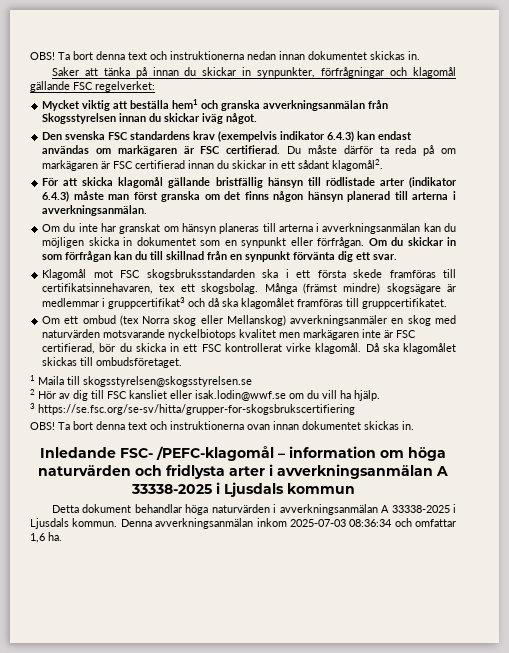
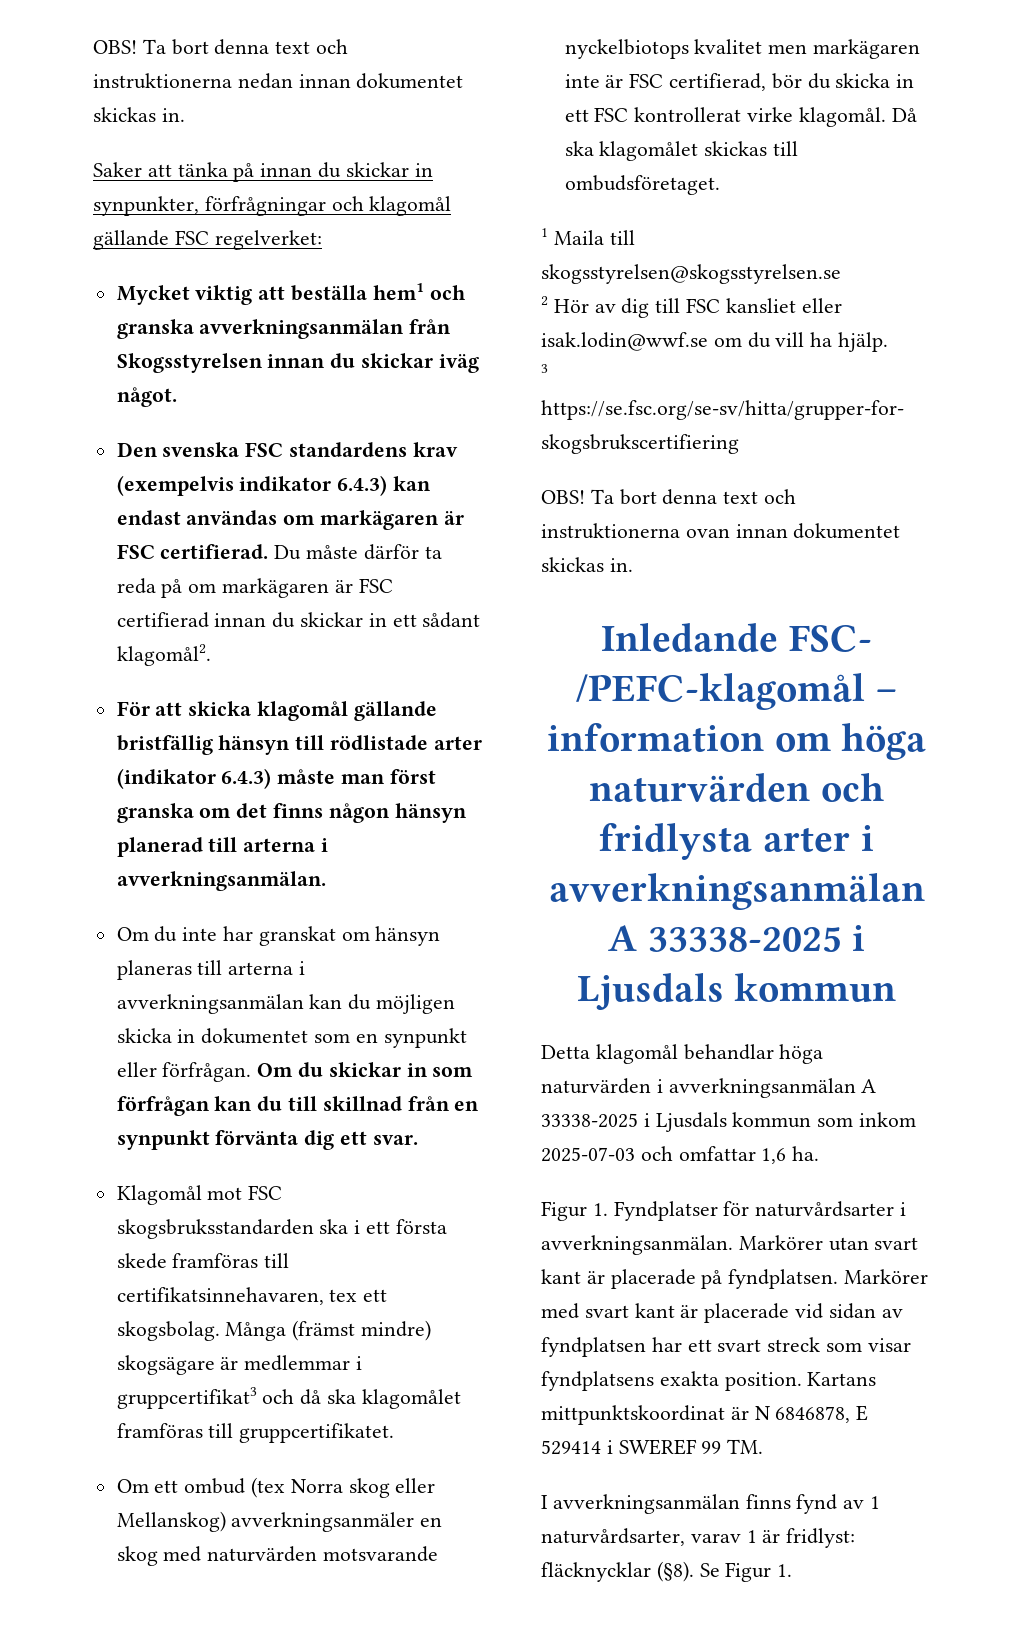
[82,504,132,513] dokument -> [595,1044,678,1064] klagomål
[72,518,254,529] kommun. Denna avverkningsanmälan -> [732,1112,854,1128] kommun som
[349,519,393,527] 08:36:34 -> (635, 1154) none
(62, 536) none -> [541,1201,907,1221] [541,1235,919,1255] [541,1269,929,1289] [541,1303,903,1323] [541,1337,911,1357] [541,1371,877,1391] [541,1405,869,1425] [541,1439,764,1455] [541,1494,881,1514] [541,1528,856,1548] [541,1561,793,1582] // Figur 1. Fyndplatser för naturvårdsarter i avverkningsanmälan. Markörer utan svart kant är placerade på fyndplatsen. Markörer med svart kant är placerade vid sidan av fyndplatsen har ett svart streck som visar fyndplatsens exakta position. Kartans mittpunktskoordinat är N 6846878, E 529414 i SWEREF 99 TM. // I avverkningsanmälan finns fynd av 1 naturvårdsarter, varav 1 är fridlyst: fläcknycklar (§8). Se Figur 1.

